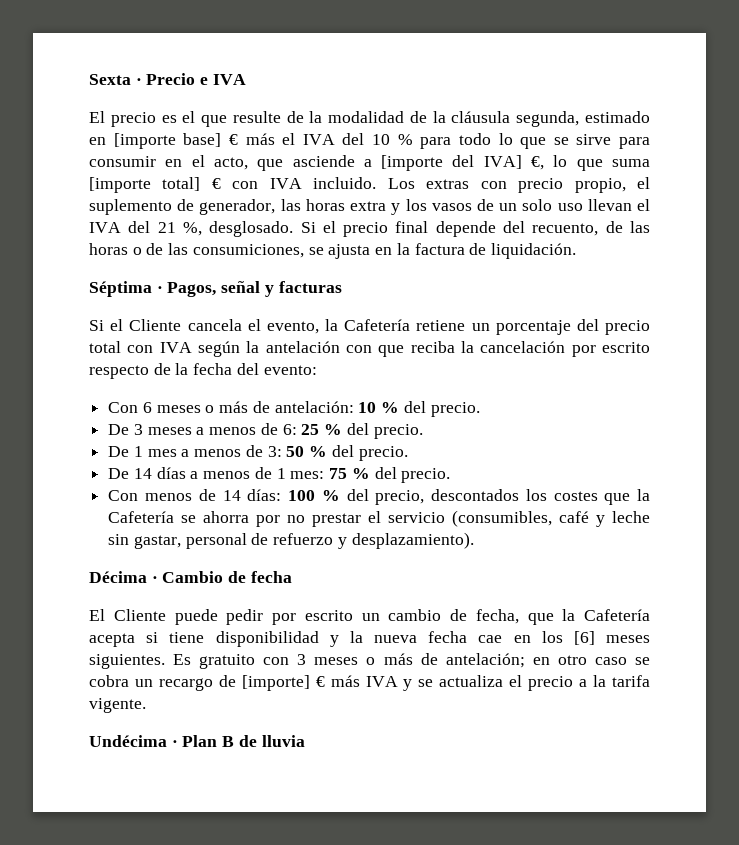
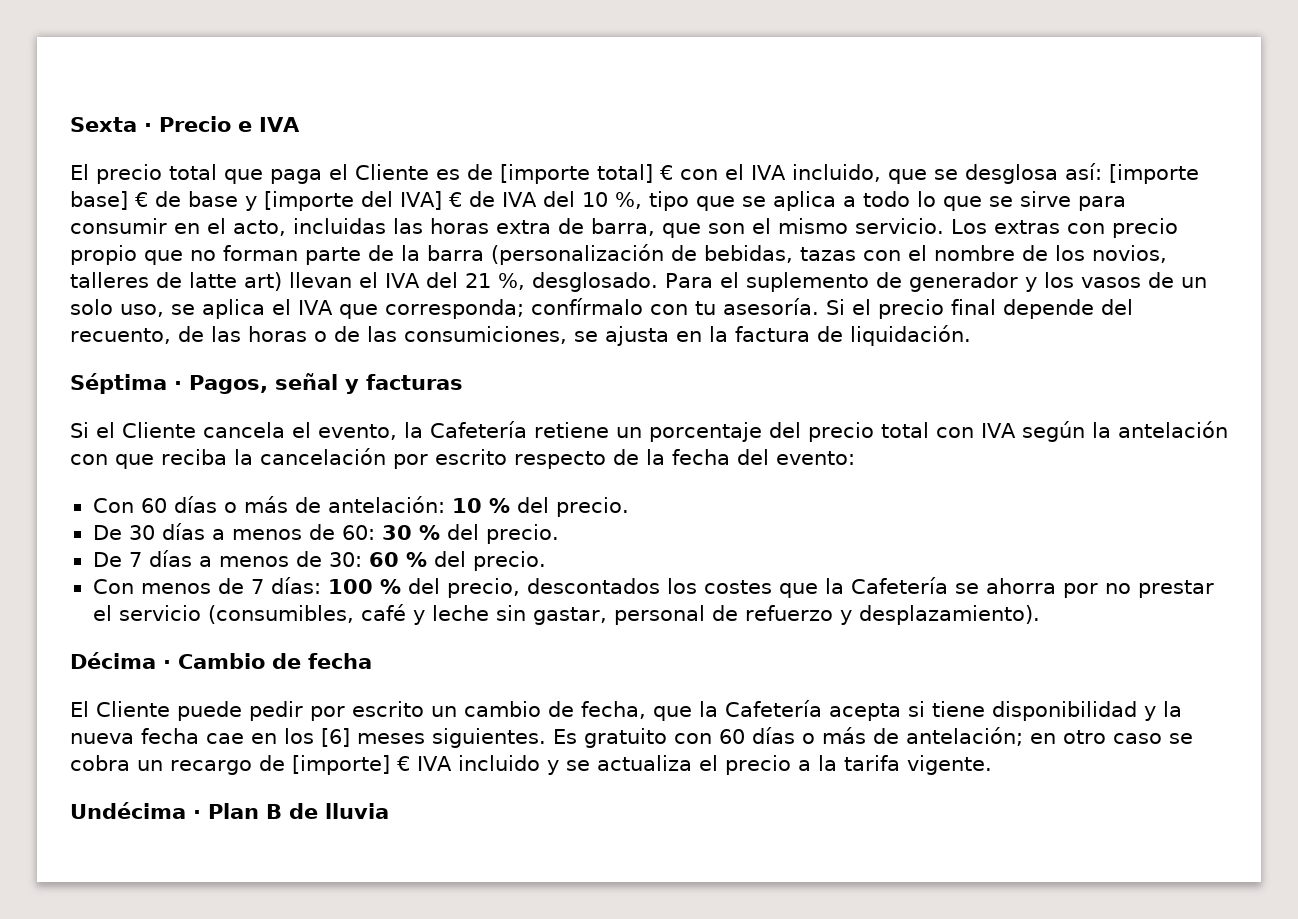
[161,111,650,127] [89,133,452,149] es el que resulte de la modalidad de la cláusula segunda, estimado en [importe base] € más el IVA del 10 % para -> [169,163,1199,184] [70,191,856,211] total que paga el Cliente es de [importe total] € con el IVA incluido, que se desglosa así: [importe base] € de base y [importe del IVA] € de IVA del 10 %, tipo que se aplica a
[257,155,651,171] [89,177,650,193] [89,199,583,215] que asciende a [importe del IVA] €, lo que suma [importe total] € con IVA incluido. Los extras con precio propio, el suplemento de generador, las horas extra y los vasos de un solo uso -> [293,218,1178,238] [70,244,1167,265] [70,272,282,291] incluidas las horas extra de barra, que son el mismo servicio. Los extras con precio propio que no forman parte de la barra (personalización de bebidas, tazas con el nombre de los novios, talleres de latte art)
(294, 229) none -> [664,272,1207,292] [70,298,819,319] Para el suplemento de generador y los vasos de un solo uso, se aplica el IVA que corresponda; confírmalo con tu asesoría.
[142,402,201,413] 6 meses -> [140,496,217,513] 60 días
[133,423,423,439] [108,445,408,461] [108,467,348,479] 3 meses a menos de 6: 25 % del precio. // De 1 mes a menos de 3: 50 % del precio. // De 14 días a menos de 1 mes: 75 -> [128,523,559,544] [92,550,399,567] 30 días a menos de 60: 30 % del precio. // De 7 días a menos de 30: 60
[222,490,241,501] 14 -> [250,579,264,594] 7
[297,654,359,665] 3 meses -> [719,727,795,744] 60 días
[330,675,398,687] más IVA -> [417,755,540,771] IVA incluido

